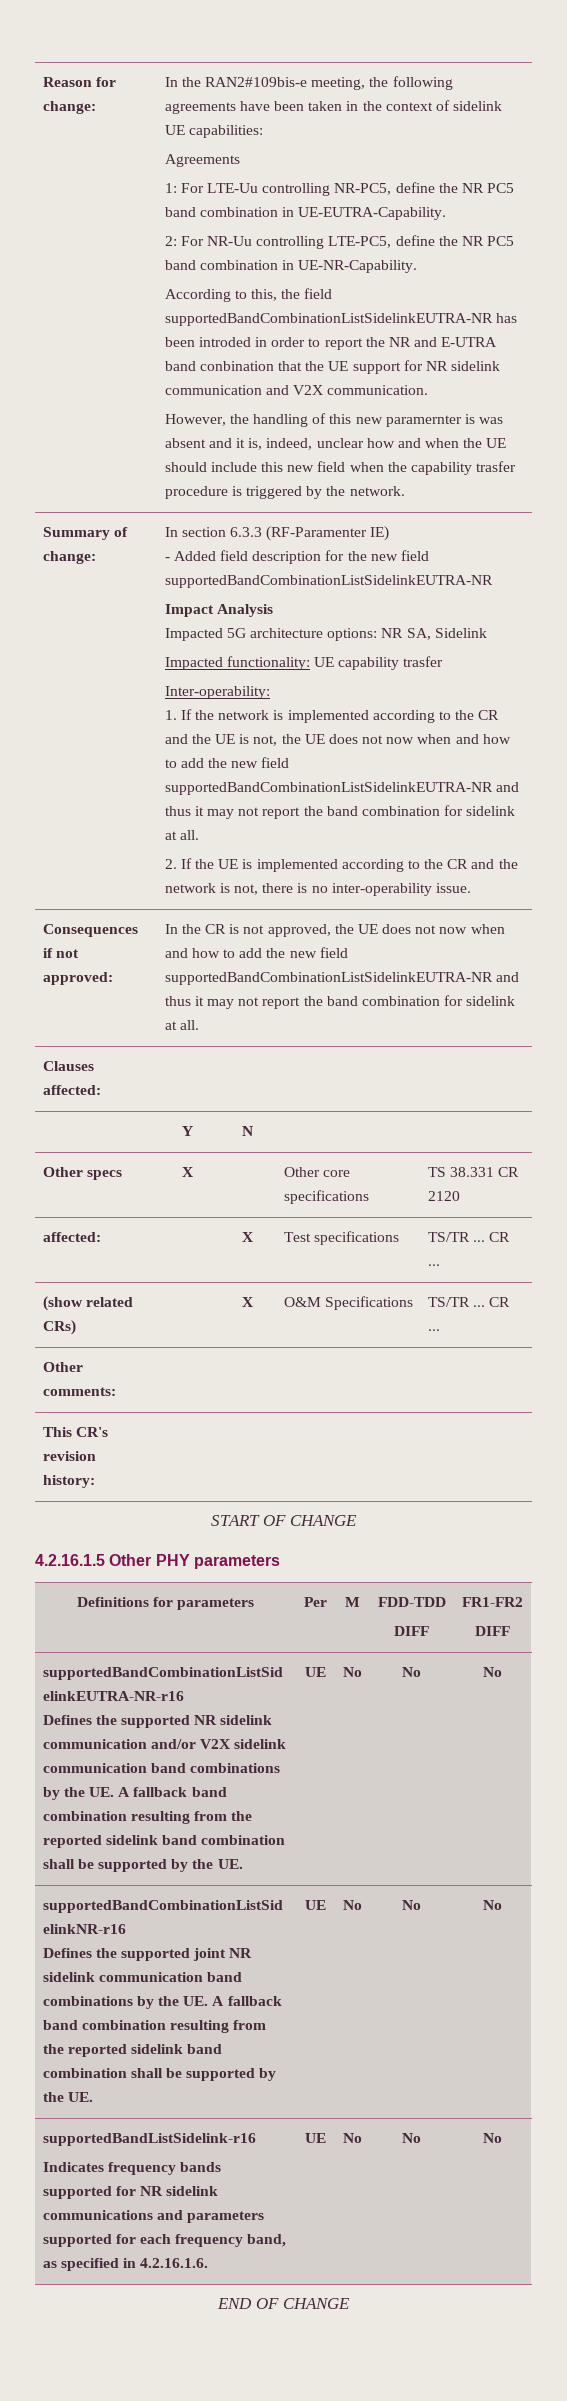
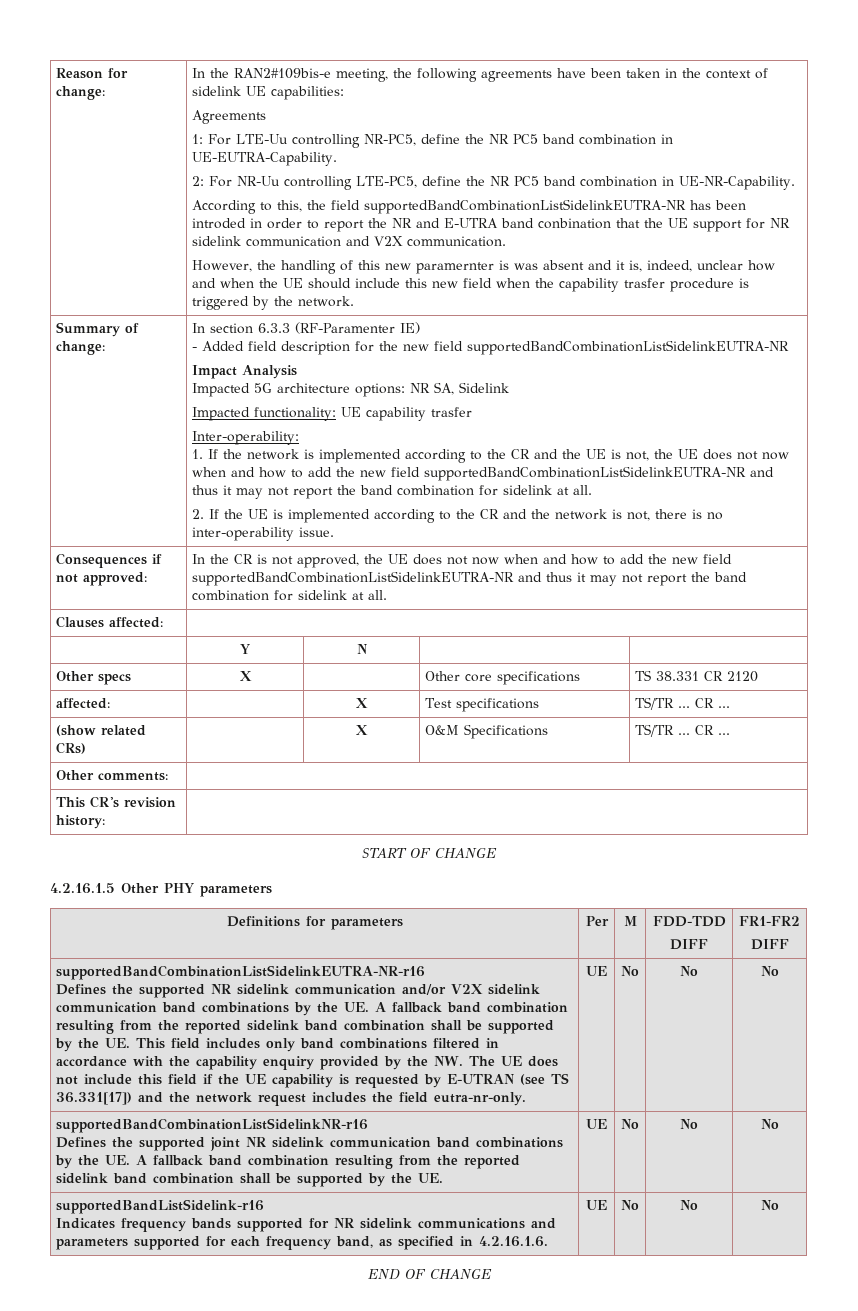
(243, 1864) none -> [136,1038,500,1052] [56,1056,559,1070] [56,1073,570,1088] [56,1092,527,1106] This field includes only band combinations filtered in accordance with the capability enquiry provided by the NW. The UE does not include this field if the UE capability is requested by E-UTRAN (see TS 36.331[17]) and the network request includes the field eutra-nr-only.

